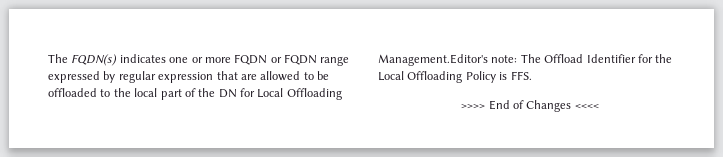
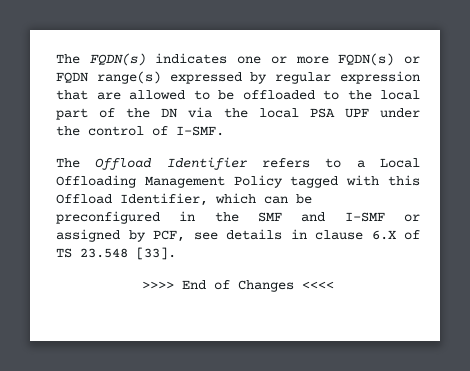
[234,54,268,65] FQDN -> [338,53,395,66] FQDN(s)
[320,56,350,66] range -> [96,71,161,84] range(s)
[240,88,342,100] [378,54,673,66] [378,71,532,83] for Local Offloading Management.Editor's note: The Offload Identifier for the Local Offloading Policy is FFS. -> [188,107,420,118] [56,126,224,136] [56,157,420,170] [56,175,421,188] [56,193,312,206] [56,211,420,224] [56,229,420,242] [56,247,176,260] via the local PSA UPF under the control of I-SMF. // The Offload Identifier refers to a Local Offloading Management Policy tagged with this Offload Identifier, which can be preconfigured in the SMF and I-SMF or assigned by PCF, see details in clause 6.X of TS 23.548 [33].

